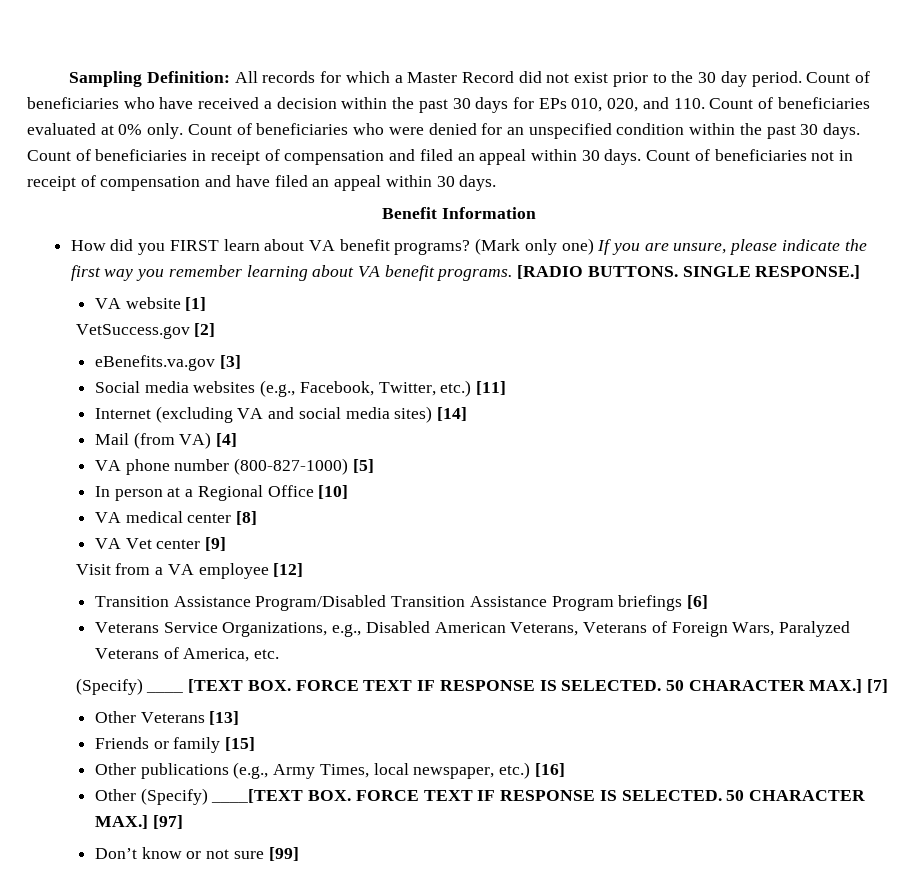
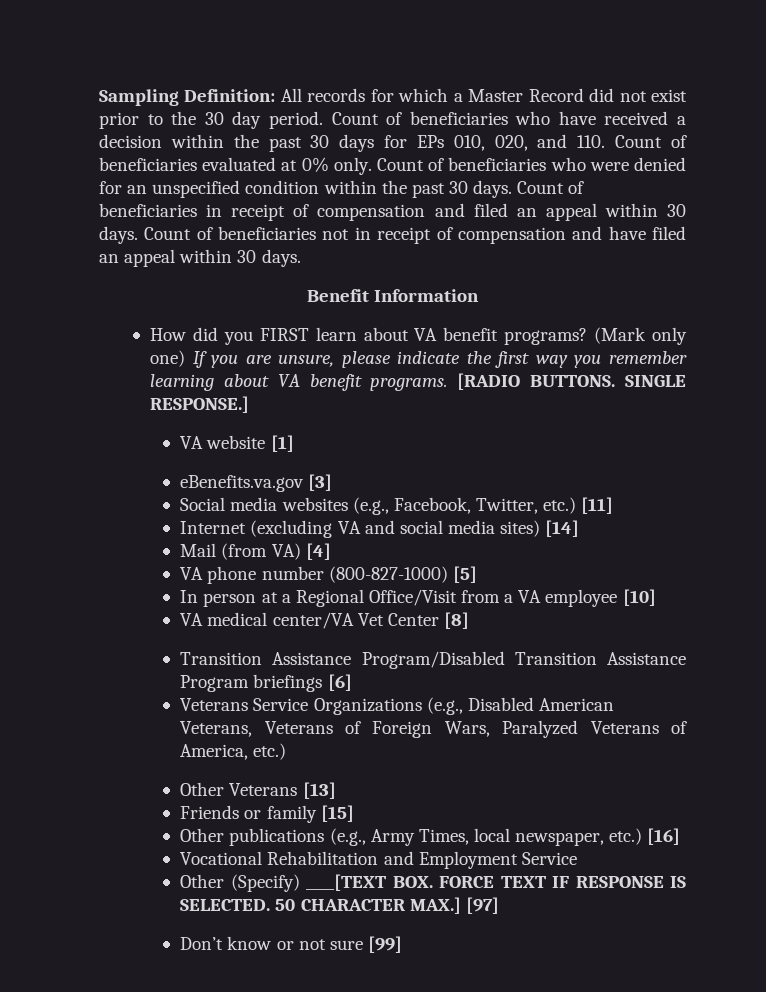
[75,323,216,339] // VetSuccess.gov [2] -> (294, 443) none
[267,485,349,499] [94,511,258,525] [94,537,227,551] [75,563,304,579] Office [10] // VA medical center [8] // VA Vet center [9] // Visit from a VA employee [12] -> [368,589,656,607] [180,612,469,629] Office/Visit from a VA employee [10] // VA medical center/VA Vet Center [8]
[222,622,362,637] Organizations, e.g., -> [313,697,463,715] Organizations (e.g.,
[254,649,280,659] [75,678,889,695] etc. // (Specify) ____ [TEXT BOX. FORCE TEXT IF RESPONSE IS SELECTED. 50 CHARACTER MAX.] [7] -> [253,743,287,760] etc.)
(565, 770) none -> [180,851,577,869] // Vocational Rehabilitation and Employment Service

